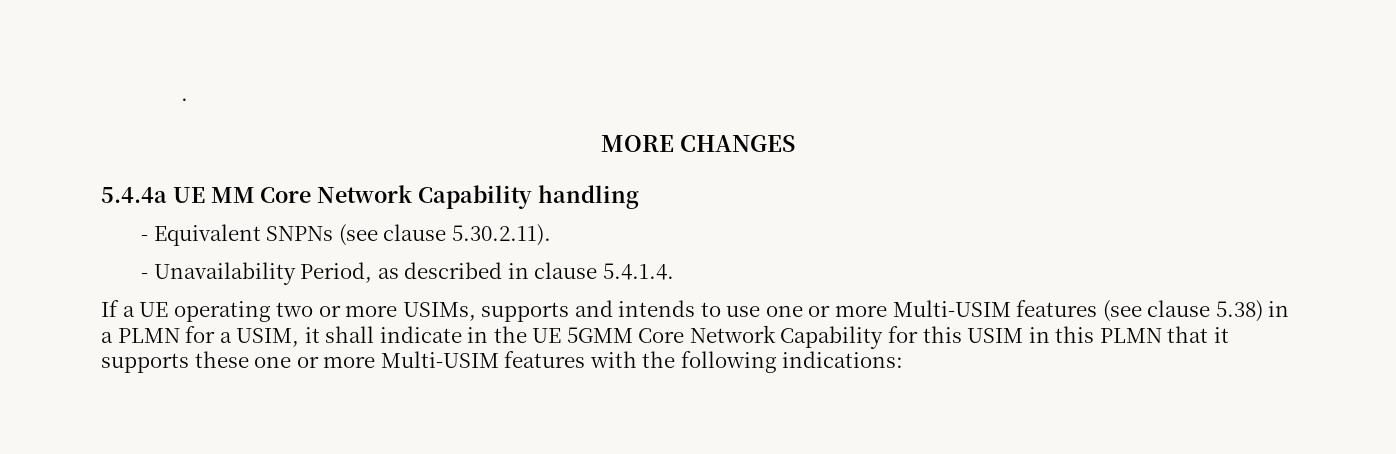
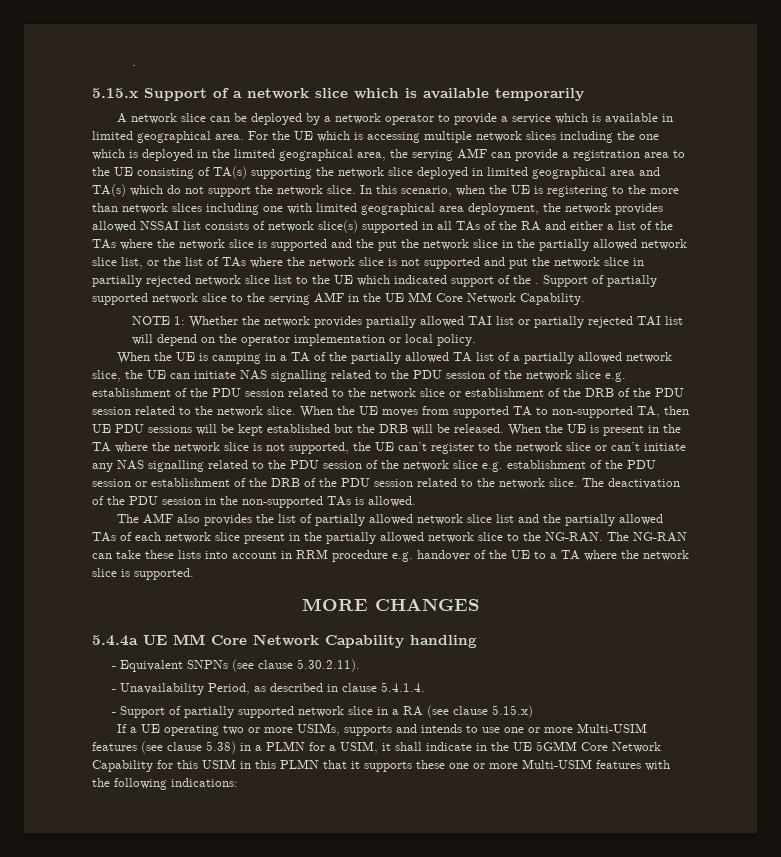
[180,98,188,101] . -> [132,65,137,66] [92,88,584,101] [116,113,673,125] [92,131,659,143] [92,148,685,161] [92,166,660,179] [92,184,679,197] [92,203,663,215] [92,220,673,233] [92,239,687,251] [92,257,644,269] [92,275,657,287] [92,292,585,305] [132,316,684,328] [132,334,477,346] [116,352,672,364] [92,370,626,382] [92,388,684,399] [92,406,689,418] [92,424,681,436] [92,442,686,454] [92,460,656,472] [92,478,680,489] [92,496,416,508] [116,513,663,526] [92,532,687,544] [92,549,689,562] [92,568,194,580] . // 5.15.x Support of a network slice which is available temporarily // A network slice can be deployed by a network operator to provide a service which is available in limited geographical area. For the UE which is accessing multiple network slices including the one which is deployed in the limited geographical area, the serving AMF can provide a registration area to the UE consisting of TA(s) supporting the network slice deployed in limited geographical area and TA(s) which do not support the network slice. In this scenario, when the UE is registering to the more than network slices including one with limited geographical area deployment, the network provides allowed NSSAI list consists of network slice(s) supported in all TAs of the RA and either a list of the TAs where the network slice is supported and the put the network slice in the partially allowed network slice list, or the list of TAs where the network slice is not supported and put the network slice in partially rejected network slice list to the UE which indicated support of the . Support of partially supported network slice to the serving AMF in the UE MM Core Network Capability. // NOTE 1: Whether the network provides partially allowed TAI list or partially rejected TAI list will depend on the operator implementation or local policy. // When the UE is camping in a TA of the partially allowed TA list of a partially allowed network slice, the UE can initiate NAS signalling related to the PDU session of the network slice e.g. establishment of the PDU session related to the network slice or establishment of the DRB of the PDU session related to the network slice. When the UE moves from supported TA to non-supported TA, then UE PDU sessions will be kept established but the DRB will be released. When the UE is present in the TA where the network slice is not supported, the UE can’t register to the network slice or can’t initiate any NAS signalling related to the PDU session of the network slice e.g. establishment of the PDU session or establishment of the DRB of the PDU session related to the network slice. The deactivation of the PDU session in the non-supported TAs is allowed. // The AMF also provides the list of partially allowed network slice list and the partially allowed TAs of each network slice present in the partially allowed network slice to the NG-RAN. The NG-RAN can take these lists into account in RRM procedure e.g. handover of the UE to a TA where the network slice is supported.
(674, 271) none -> [112,705,534,718] // - Support of partially supported network slice in a RA (see clause 5.15.x)

